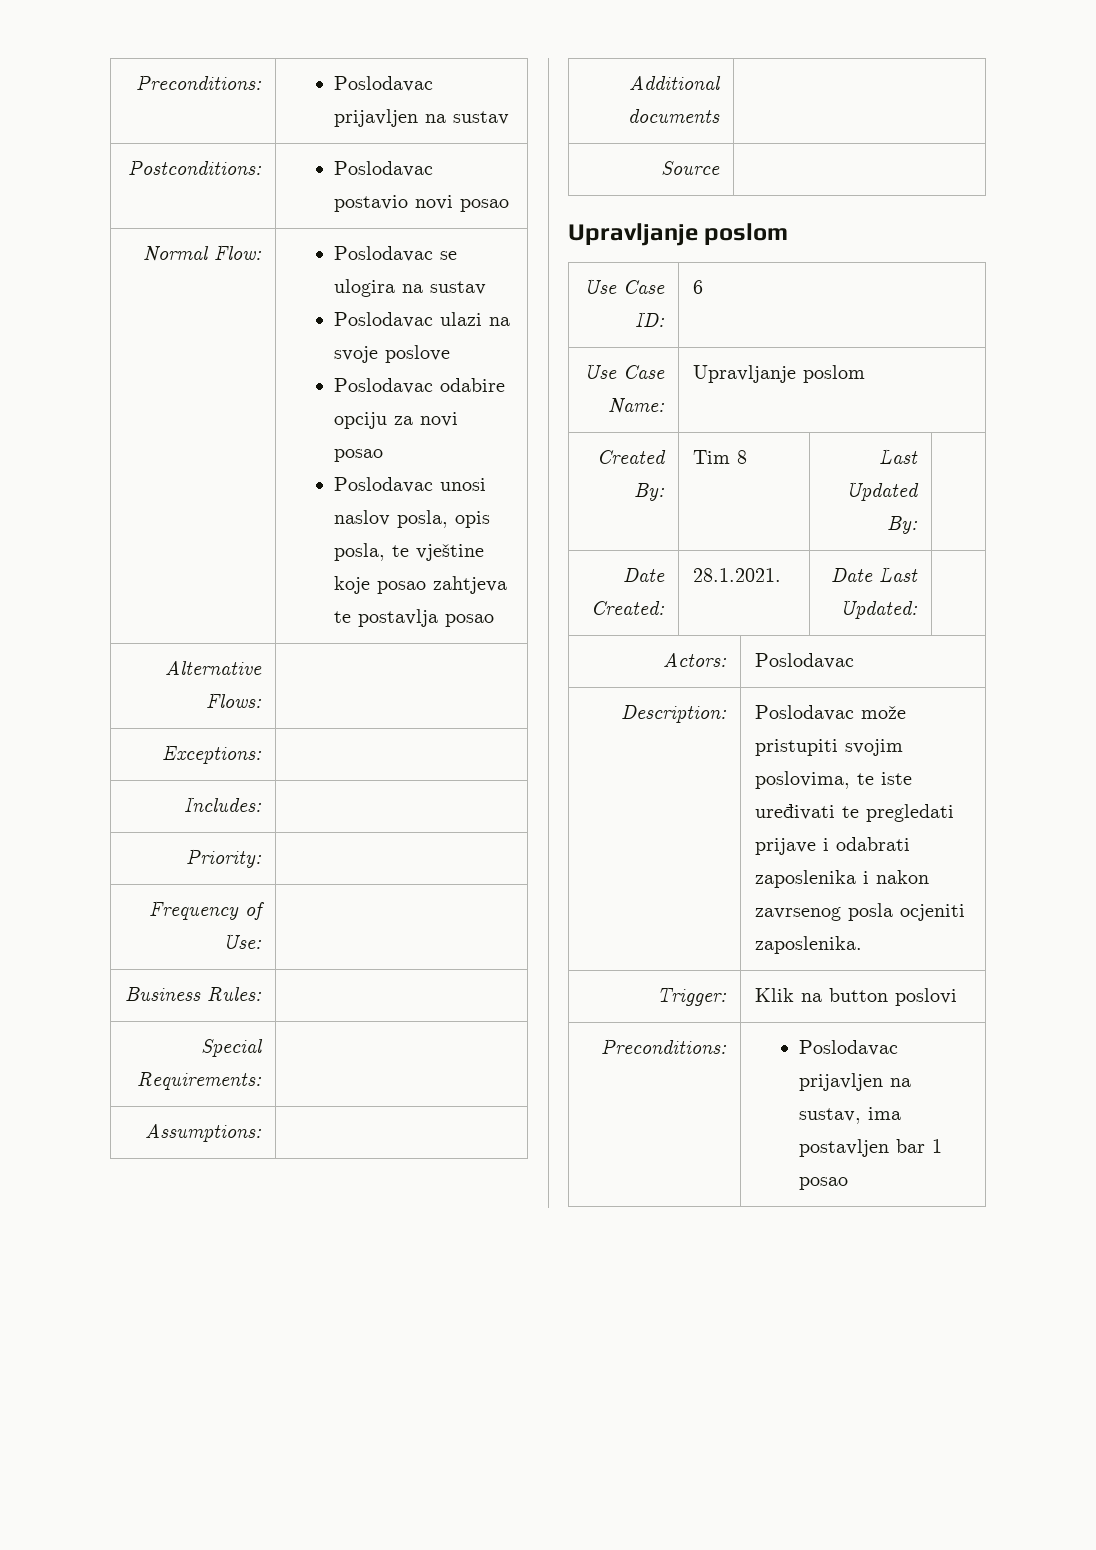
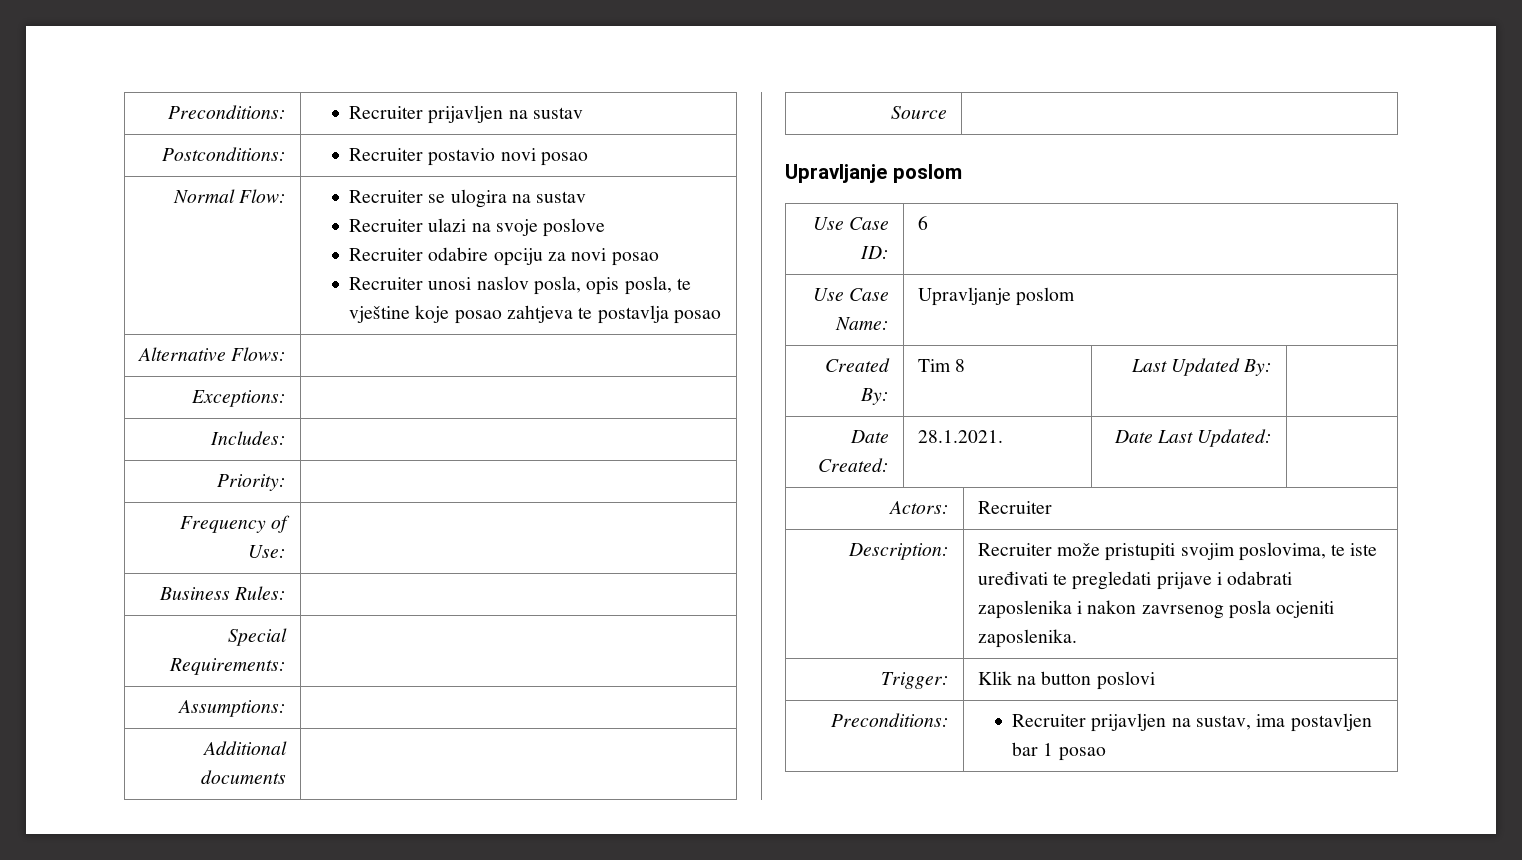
[136,75,263,90] [333,76,433,92] Preconditions: | Poslodavac -> [168,105,287,119] [349,106,424,119] Preconditions: | Recruiter
[333,161,433,177] Poslodavac -> [349,148,424,161] Recruiter
[333,246,433,262] Poslodavac -> [349,190,424,203] Recruiter
[333,312,433,328] Poslodavac -> [349,219,424,232] Recruiter
[333,378,433,394] Poslodavac -> [349,248,424,261] Recruiter
[333,477,433,493] Poslodavac -> [349,277,424,290] Recruiter
[754,653,854,669] Poslodavac -> [977,501,1052,514] Recruiter
[754,705,854,721] Poslodavac -> [977,543,1052,556] Recruiter
[798,1040,898,1056] Poslodavac -> [1012,714,1087,727] Recruiter

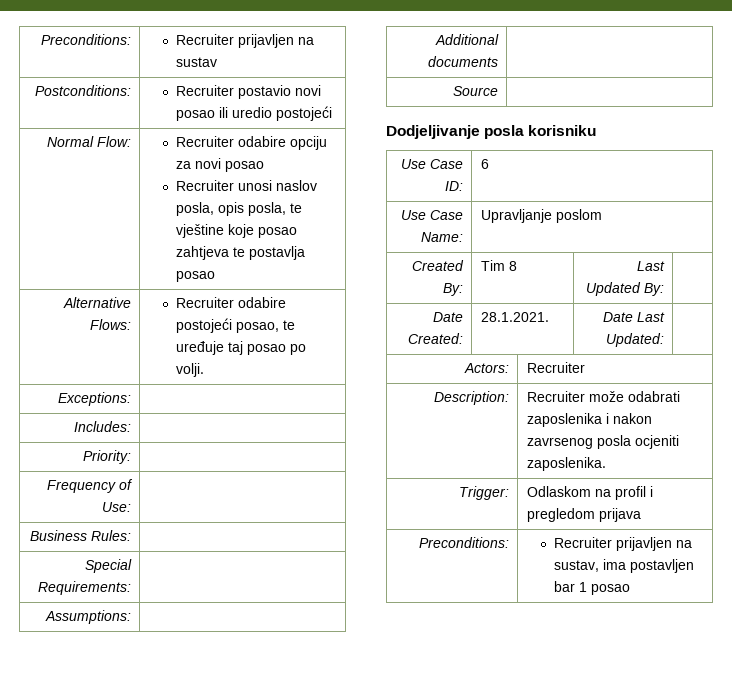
(588, 159) none -> [218,106,332,121] ili uredio postojeći
[428,189,587,208] [349,218,606,237] [349,248,424,261] se ulogira na sustav // Recruiter ulazi na svoje poslove // Recruiter -> (234, 141) none
(287, 354) none -> [175,297,286,308] [175,318,295,333] [175,341,306,355] [175,363,204,377] Recruiter odabire postojeći posao, te uređuje taj posao po volji.
[785,164,962,183] Upravljanje poslom -> [386,125,597,139] Dodjeljivanje posla korisniku
[1105,542,1378,561] [977,571,1222,590] pristupiti svojim poslovima, te iste uređivati te pregledati prijave i -> (624, 396) none
[977,671,1155,690] Klik na button poslovi -> [526,486,653,500] [526,508,641,522] Odlaskom na profil i pregledom prijava

